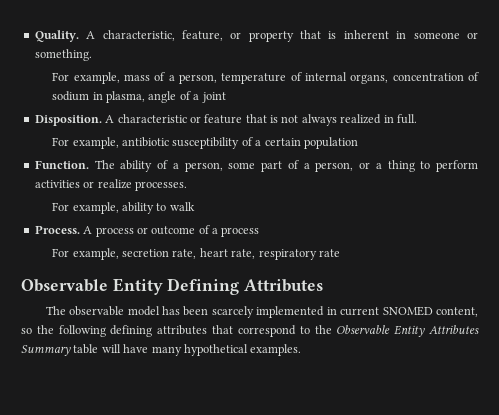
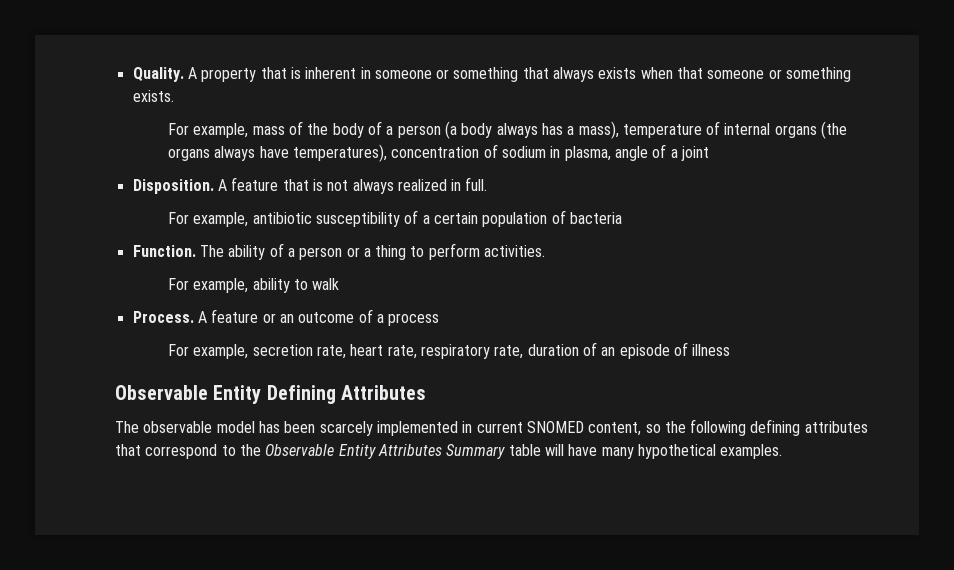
[102,30,242,41] characteristic, feature, or -> (197, 73) none
[34,49,92,61] [52,72,389,84] something. // For example, mass of a person, temperature of internal organs, -> [453,67,852,82] [132,90,174,102] [168,121,848,139] [168,144,387,162] something that always exists when that someone or something exists. // For example, mass of the body of a person (a body always has a mass), temperature of internal organs (the organs always have temperatures),
[117,114,201,123] characteristic or -> (227, 185) none
(358, 143) none -> [551,210,622,224] of bacteria
[184,160,354,172] person, some part of a person, -> [299,247,343,260] person
[34,179,187,191] activities or realize processes. -> [484,245,546,257] activities.
[95,227,148,237] process or -> [211,309,294,323] feature or an
[318,249,340,257] rate -> [494,342,731,359] rate, duration of an episode of illness

